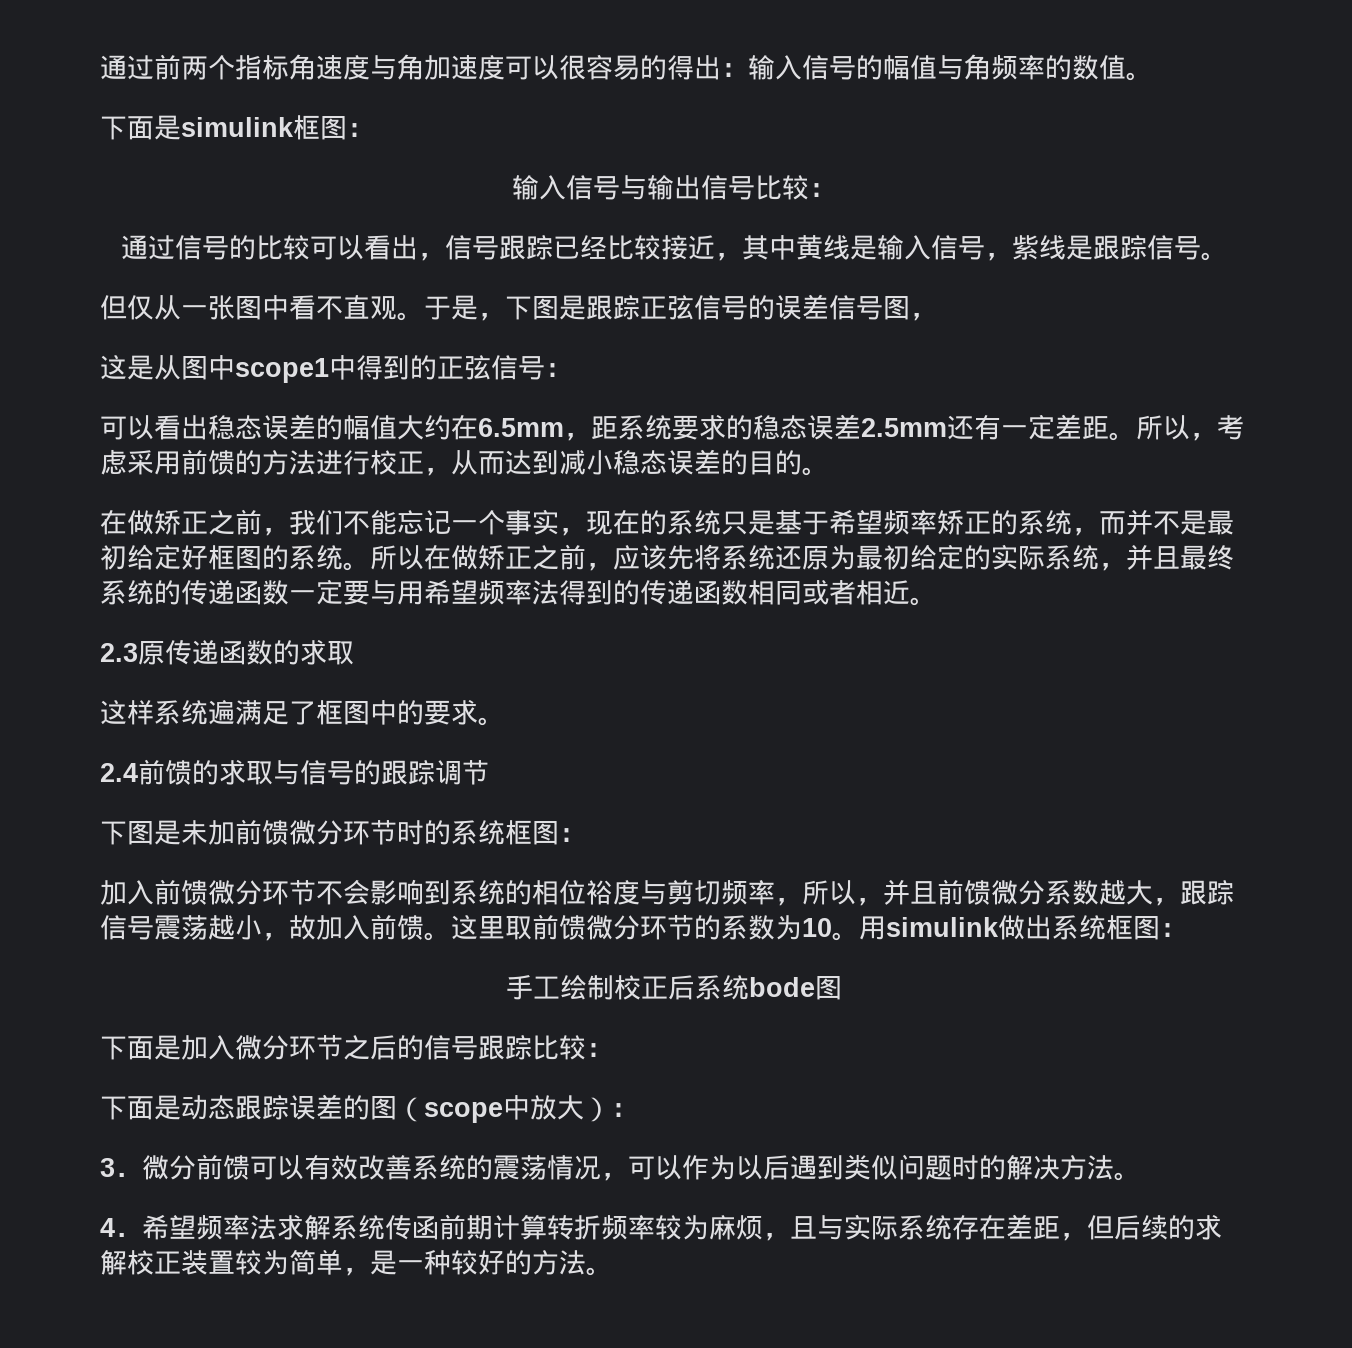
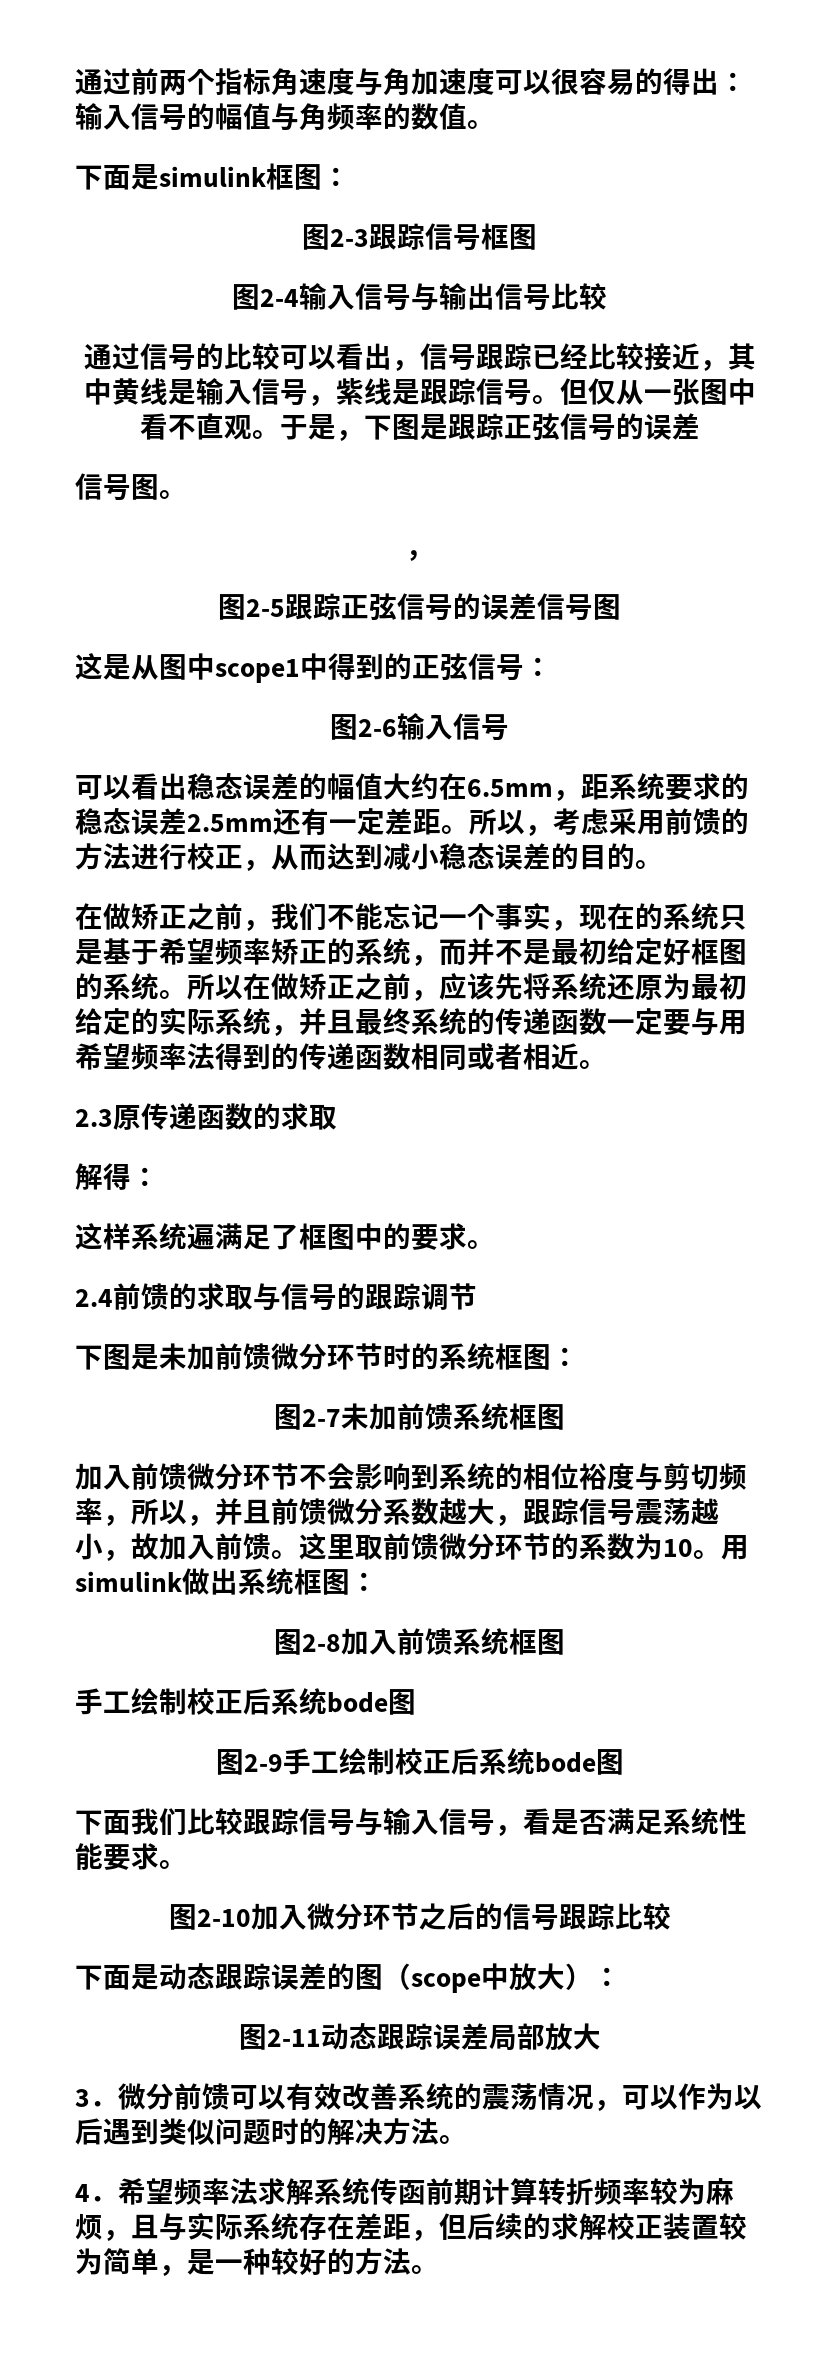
(374, 130) none -> [302,223,537,250] [232,284,299,310] 图2-3跟踪信号框图 // 图2-4
[809,183,836,197] ： -> (607, 296) none
(1228, 256) // -> (560, 399) none
[829,295,937,321] 信号图， -> [75,473,187,500] [405,550,434,561] [218,593,621,621] // 信号图。 // ， // 图2-5跟踪正弦信号的误差信号图
(572, 370) none -> [330,713,509,740] // 图2-6输入信号
(354, 653) none -> [75,1163,159,1190] // 解得：
(586, 835) none -> [274,1403,565,1430] // 图2-7未加前馈系统框图
(1187, 930) none -> [274,1628,565,1655] [75,1688,416,1715] [215,1749,283,1775] 图2-8加入前馈系统框图 // 手工绘制校正后系统bode图 // 图2-9
[154,1035,181,1060] 是 -> [131,1808,747,1836] [75,1843,187,1870] [168,1904,251,1930] 我们比较跟踪信号与输入信号，看是否满足系统性能要求。 // 图2-10
[586,1043,613,1057] ： -> (671, 1916) none
(638, 1110) none -> [238,2023,601,2051] // 图2-11动态跟踪误差局部放大

